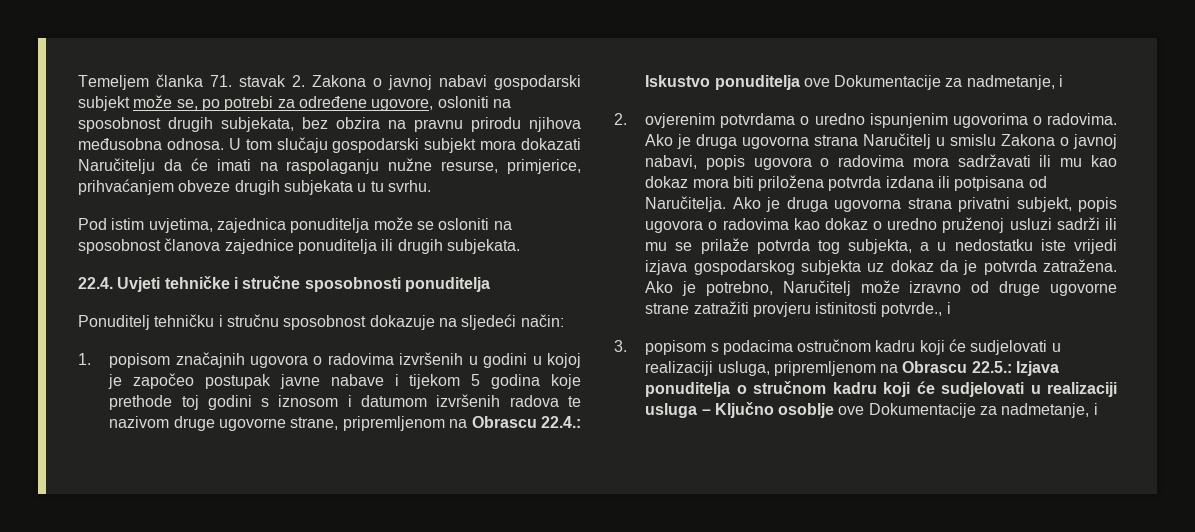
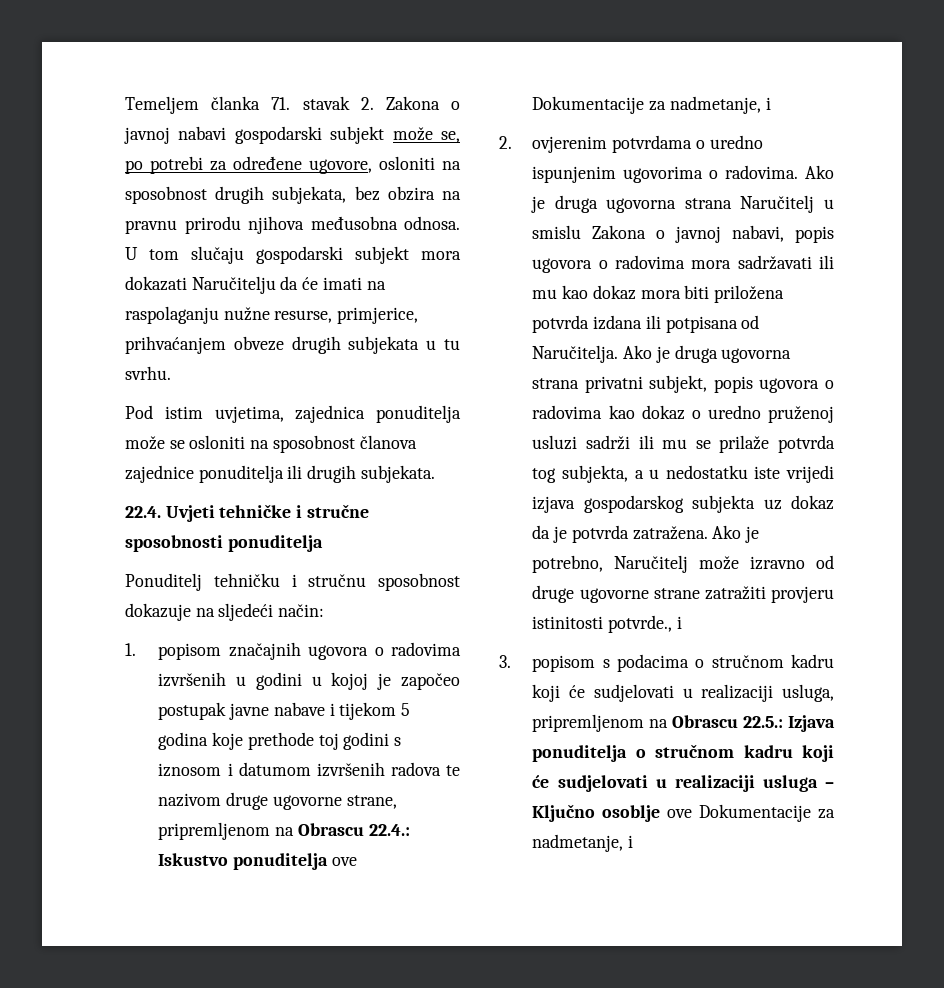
[797,339,872,352] ostručnom -> [695,655,784,668] o stručnom

